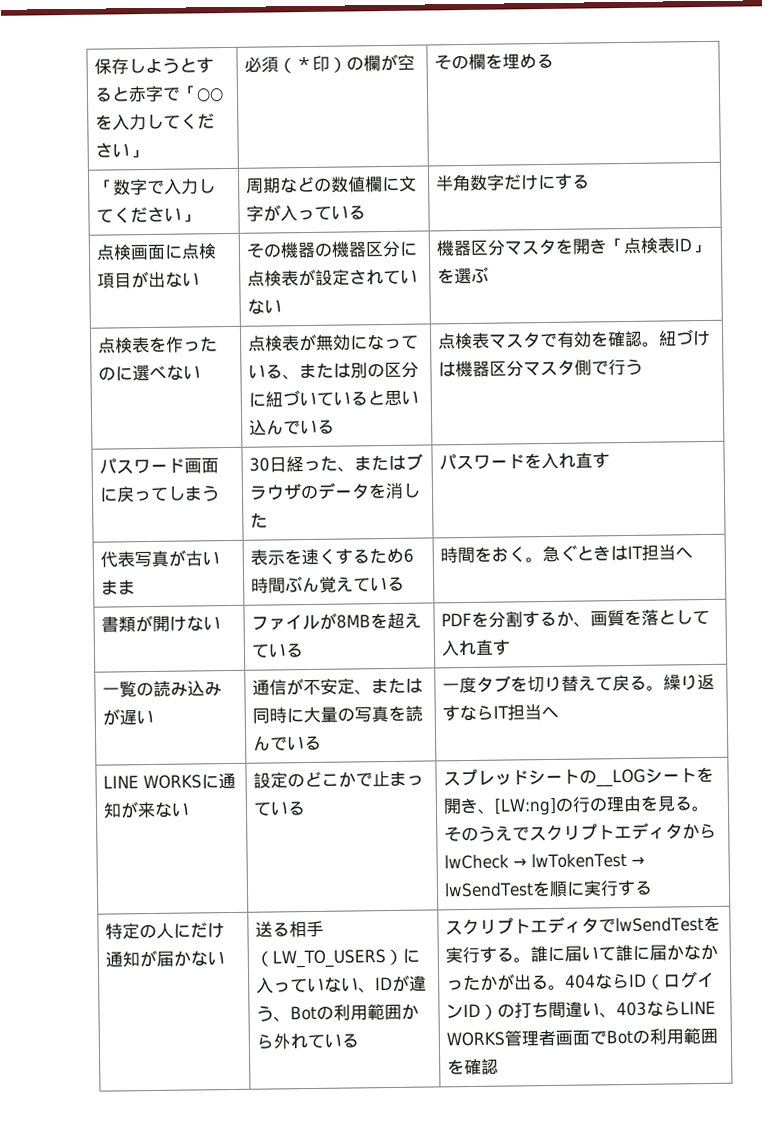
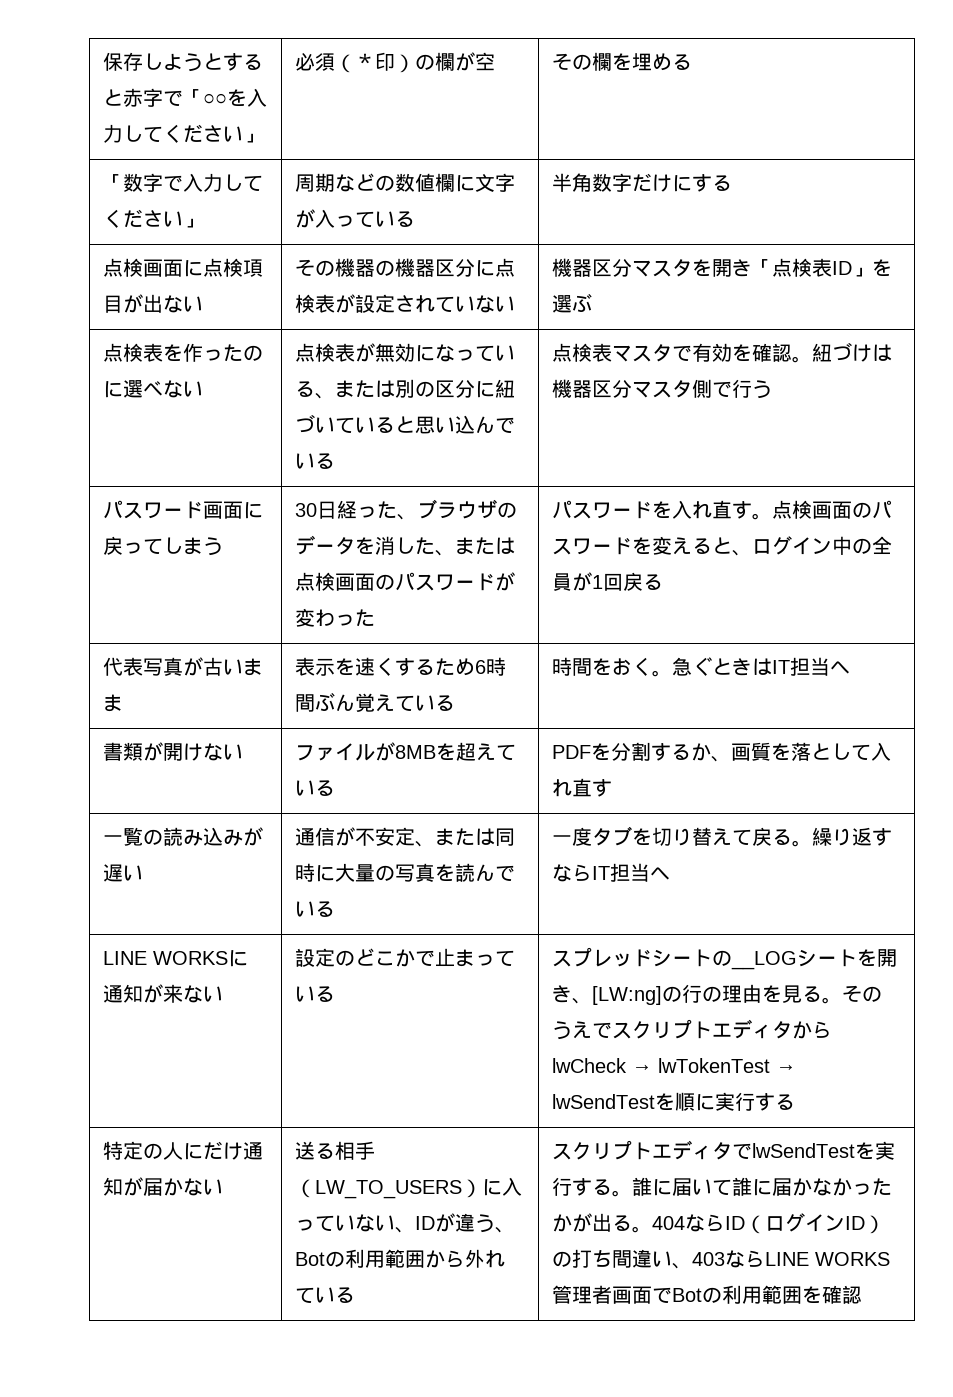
[354,454,407,471] または -> (418, 517) none
(269, 520) none -> [435,537,516,556] [295,572,516,591] [295,608,376,627] 、または点検画面のパスワードが変わった
(611, 460) none -> [752,500,893,520] [552,536,893,556] [552,572,664,591] 。点検画面のパスワードを変えると、ログイン中の全員が1回戻る

